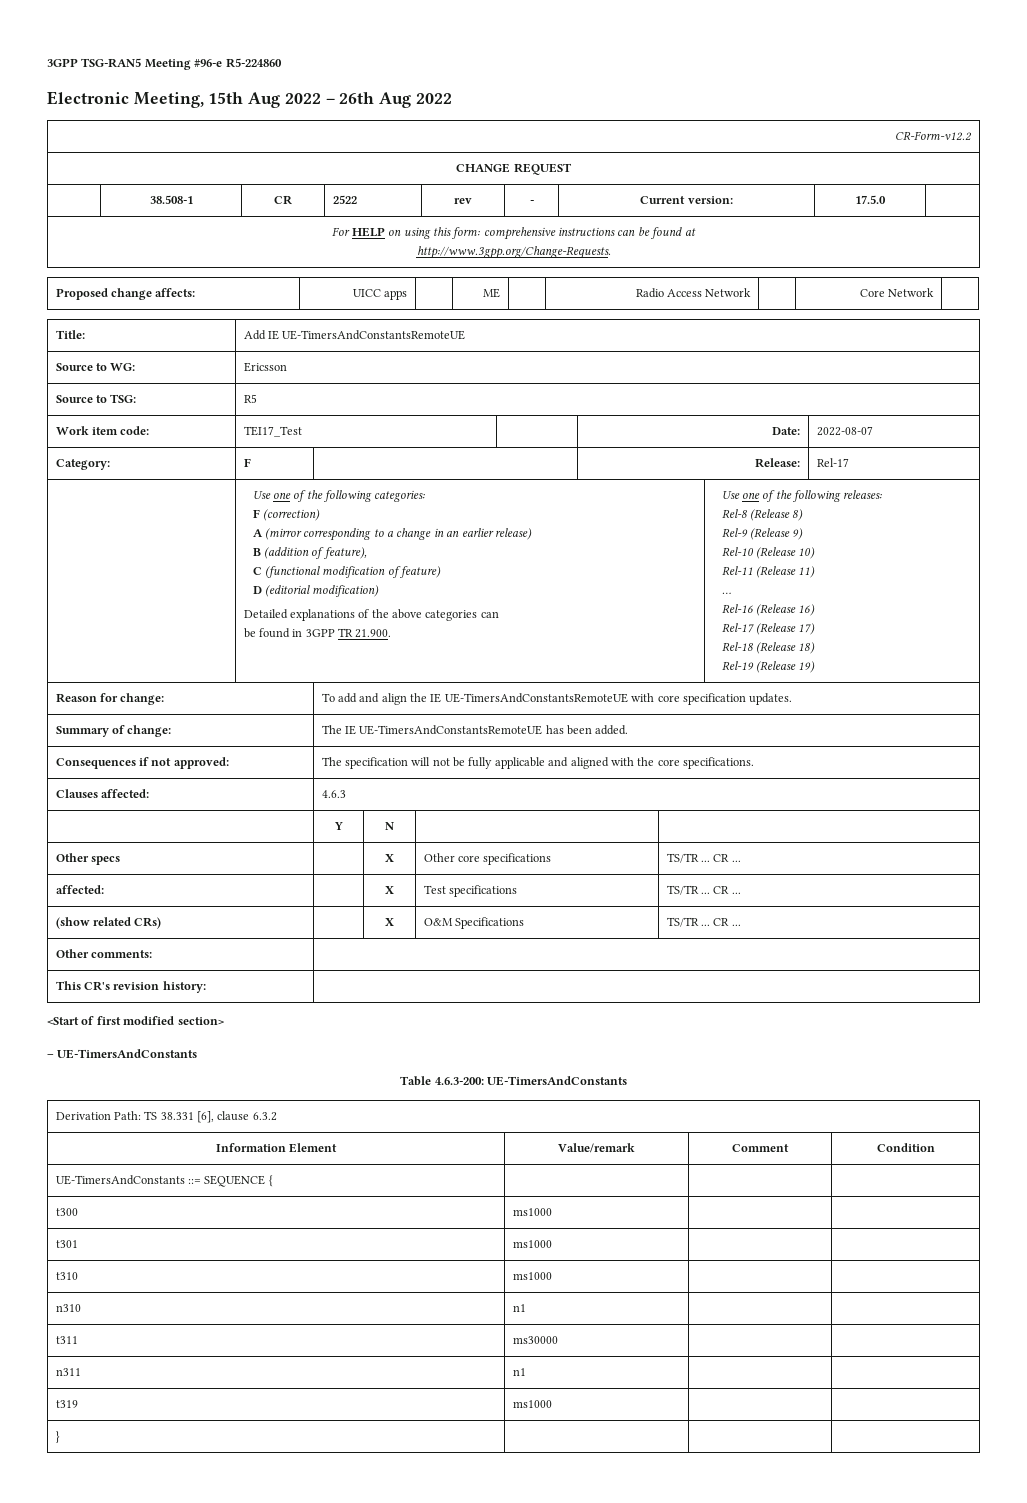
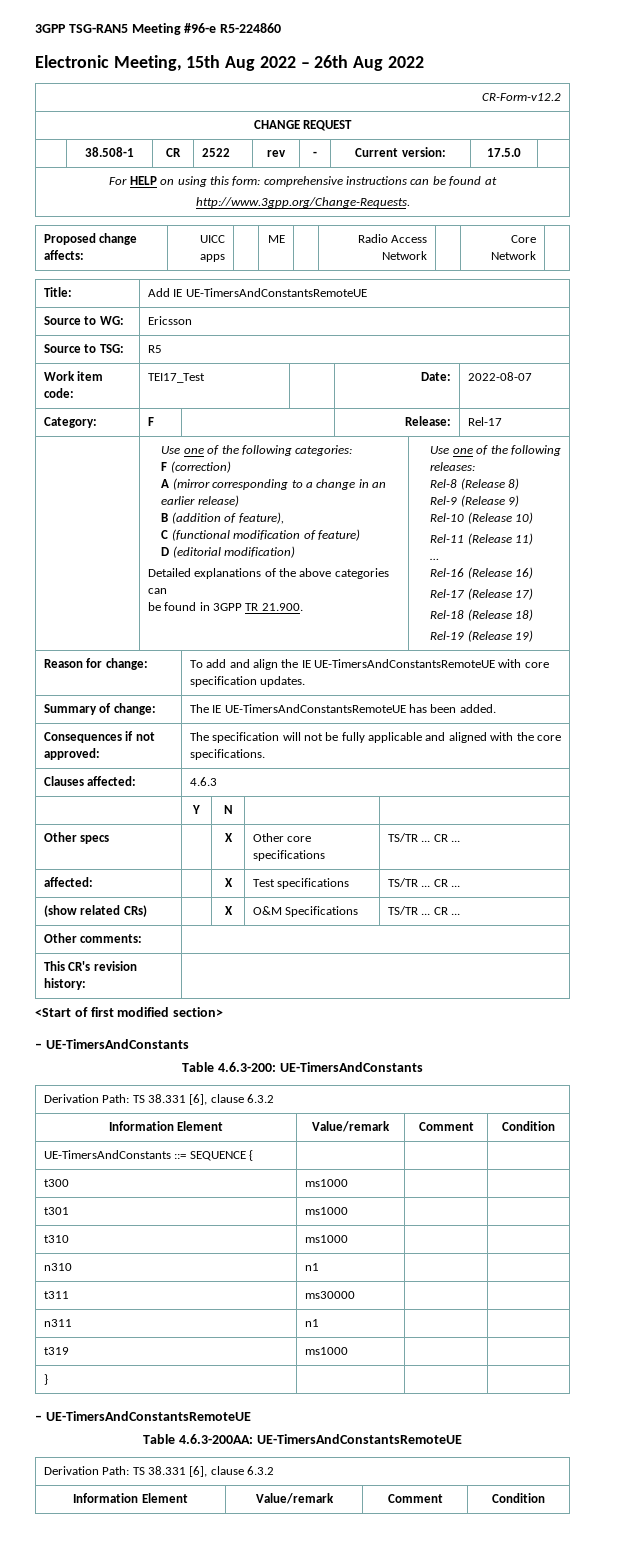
(60, 1437) none -> [35,1411,251,1421] [143,1434,462,1444] [43,1466,274,1477] [73,1493,188,1503] [255,1493,334,1504] [387,1494,443,1503] [492,1493,545,1503] // – UE-TimersAndConstantsRemoteUE // Table 4.6.3-200AA: UE-TimersAndConstantsRemoteUE // Derivation Path: TS 38.331 [6], clause 6.3.2 // Information Element | Value/remark | Comment | Condition

